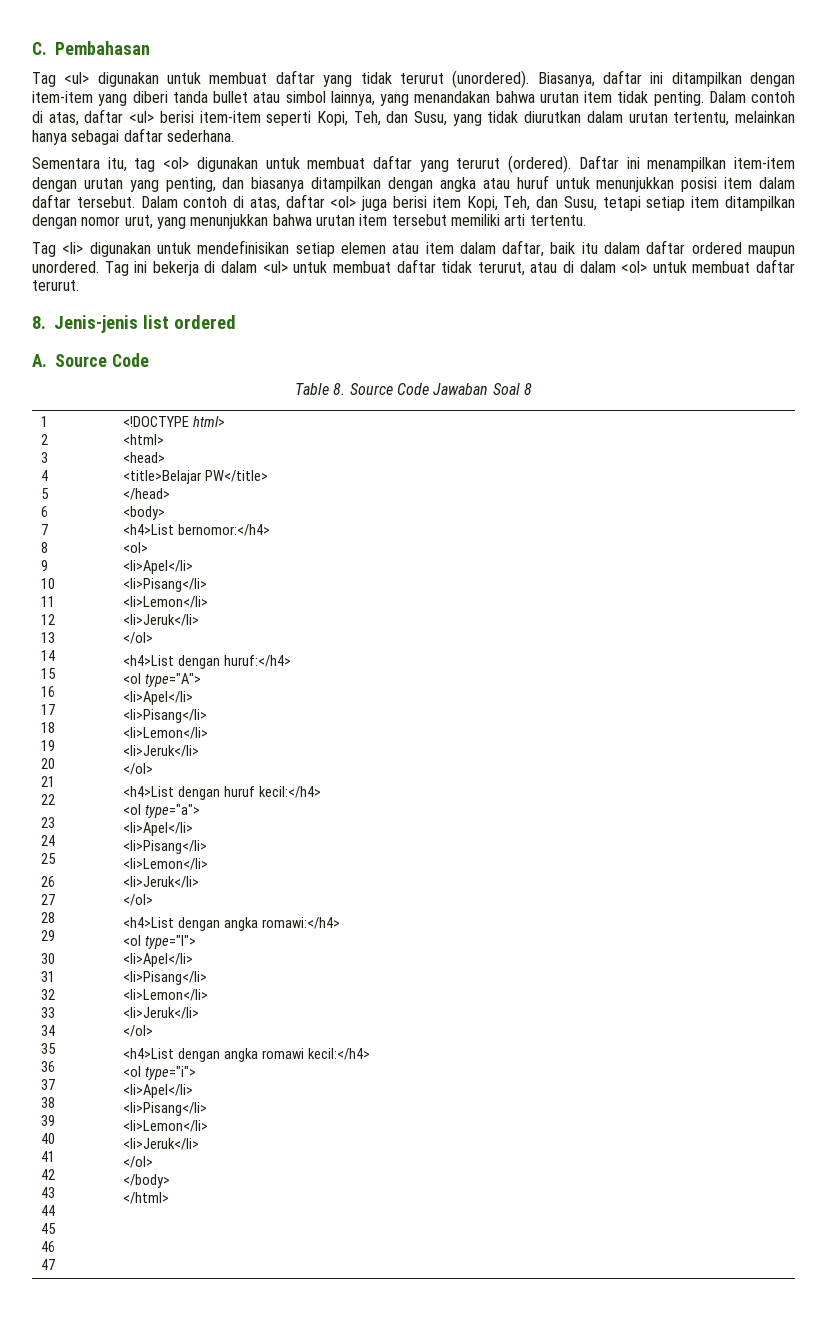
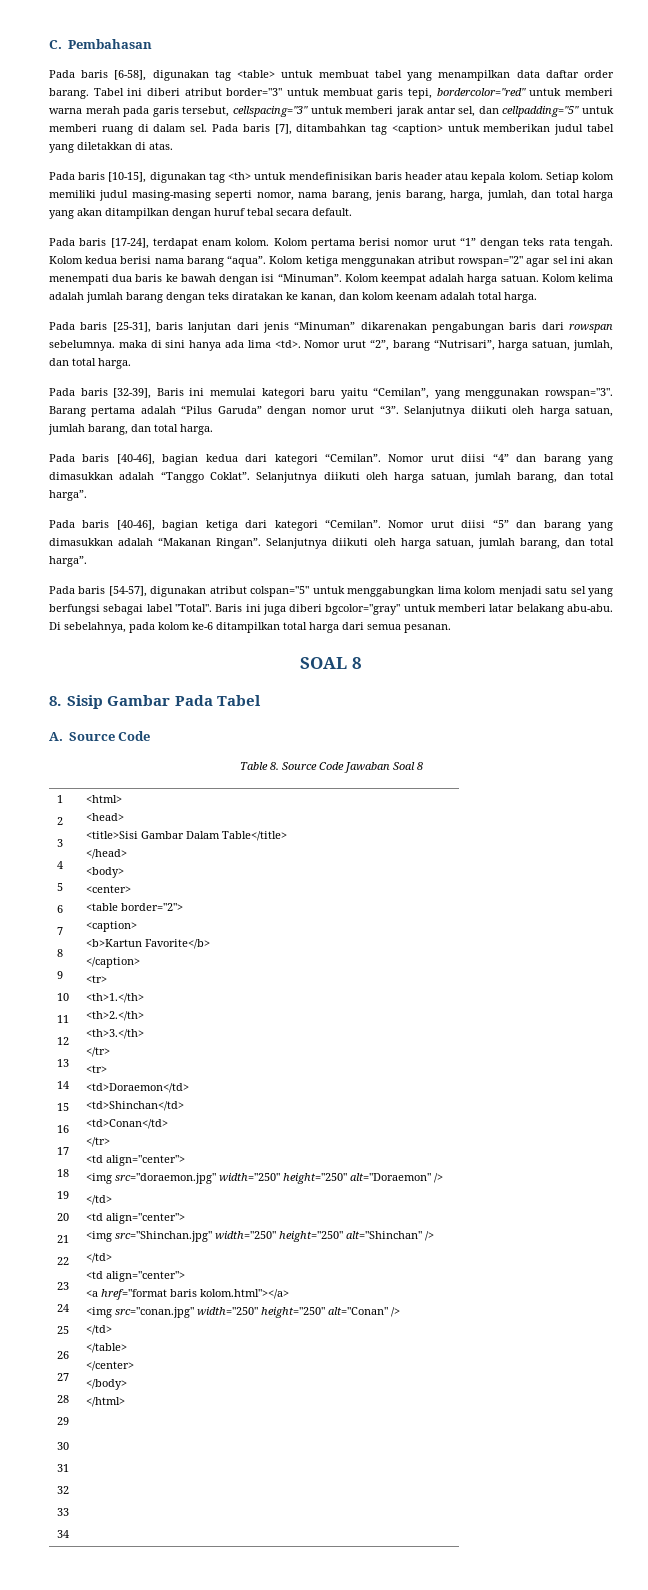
[32,70,795,88] [32,91,795,106] [32,109,795,126] [32,128,234,145] [32,155,795,173] [32,175,796,192] [32,194,796,211] [32,214,586,229] [32,240,795,257] [32,259,795,276] [32,280,79,291] [32,315,236,333] Tag <ul> digunakan untuk membuat daftar yang tidak terurut (unordered). Biasanya, daftar ini ditampilkan dengan item-item yang diberi tanda bullet atau simbol lainnya, yang menandakan bahwa urutan item tidak penting. Dalam contoh di atas, daftar <ul> berisi item-item seperti Kopi, Teh, dan Susu, yang tidak diurutkan dalam urutan tertentu, melainkan hanya sebagai daftar sederhana. // Sementara itu, tag <ol> digunakan untuk membuat daftar yang terurut (ordered). Daftar ini menampilkan item-item dengan urutan yang penting, dan biasanya ditampilkan dengan angka atau huruf untuk menunjukkan posisi item dalam daftar tersebut. Dalam contoh di atas, daftar <ol> juga berisi item Kopi, Teh, dan Susu, tetapi setiap item ditampilkan dengan nomor urut, yang menunjukkan bahwa urutan item tersebut memiliki arti tertentu. // Tag <li> digunakan untuk mendefinisikan setiap elemen atau item dalam daftar, baik itu dalam daftar ordered maupun unordered. Tag ini bekerja di dalam <ul> untuk membuat daftar tidak terurut, atau di dalam <ol> untuk membuat daftar terurut. // 8. Jenis-jenis list ordered -> [49,70,614,81] [49,88,614,99] [49,106,615,117] [49,124,614,135] [49,142,173,153] [49,172,614,183] [49,190,613,201] [49,208,352,219] [49,237,613,249] [49,255,613,267] [49,273,613,285] [49,292,537,303] [49,321,613,333] [49,339,613,351] [49,358,131,369] [49,387,613,399] [49,405,613,417] [48,424,213,435] [49,453,614,465] [49,471,614,483] [49,490,87,501] [49,519,614,531] [49,537,614,549] [49,556,87,567] [49,586,613,597] [49,604,614,615] [49,622,451,633] [300,657,362,669] [49,695,261,709] Pada baris [6-58], digunakan tag <table> untuk membuat tabel yang menampilkan data daftar order barang. Tabel ini diberi atribut border="3" untuk membuat garis tepi, bordercolor="red" untuk memberi warna merah pada garis tersebut, cellspacing="3" untuk memberi jarak antar sel, dan cellpadding="5" untuk memberi ruang di dalam sel. Pada baris [7], ditambahkan tag <caption> untuk memberikan judul tabel yang diletakkan di atas. // Pada baris [10-15], digunakan tag <th> untuk mendefinisikan baris header atau kepala kolom. Setiap kolom memiliki judul masing-masing seperti nomor, nama barang, jenis barang, harga, jumlah, dan total harga yang akan ditampilkan dengan huruf tebal secara default. // Pada baris [17-24], terdapat enam kolom. Kolom pertama berisi nomor urut “1” dengan teks rata tengah. Kolom kedua berisi nama barang “aqua”. Kolom ketiga menggunakan atribut rowspan="2" agar sel ini akan menempati dua baris ke bawah dengan isi “Minuman”. Kolom keempat adalah harga satuan. Kolom kelima adalah jumlah barang dengan teks diratakan ke kanan, dan kolom keenam adalah total harga. // Pada baris [25-31], baris lanjutan dari jenis “Minuman” dikarenakan pengabungan baris dari rowspan sebelumnya. maka di sini hanya ada lima <td>. Nomor urut “2”, barang “Nutrisari”, harga satuan, jumlah, dan total harga. // Pada baris [32-39], Baris ini memulai kategori baru yaitu “Cemilan”, yang menggunakan rowspan="3". Barang pertama adalah “Pilus Garuda” dengan nomor urut “3”. Selanjutnya diikuti oleh harga satuan, jumlah barang, dan total harga. // Pada baris [40-46], bagian kedua dari kategori “Cemilan”. Nomor urut diisi “4” dan barang yang dimasukkan adalah “Tanggo Coklat”. Selanjutnya diikuti oleh harga satuan, jumlah barang, dan total harga”. // Pada baris [40-46], bagian ketiga dari kategori “Cemilan”. Nomor urut diisi “5” dan barang yang dimasukkan adalah “Makanan Ringan”. Selanjutnya diikuti oleh harga satuan, jumlah barang, dan total harga”. // Pada baris [54-57], digunakan atribut colspan="5" untuk menggabungkan lima kolom menjadi satu sel yang berfungsi sebagai label "Total". Baris ini juga diberi bgcolor="gray" untuk memberi latar belakang abu-abu. Di sebelahnya, pada kolom ke-6 ditampilkan total harga dari semua pesanan. // SOAL 8 // 8. Sisip Gambar Pada Tabel
[40,1043,56,1054] [40,1061,55,1072] [40,1079,55,1090] [40,1097,55,1108] [40,1115,55,1126] [40,1133,55,1144] [40,1151,55,1162] [40,1169,55,1180] [40,1187,55,1198] [40,1205,55,1216] [40,1223,56,1234] [40,1241,55,1252] [40,1259,55,1270] [122,416,225,427] [122,434,164,445] [122,452,165,463] [122,470,268,484] [122,488,170,500] [122,506,165,520] [122,524,270,536] [122,542,148,553] [122,560,193,574] [122,578,207,592] [122,596,208,608] [122,614,199,626] [122,632,153,644] [122,655,291,669] [122,673,201,687] [122,691,193,705] [122,709,207,723] [122,727,208,739] [122,745,199,757] [122,763,153,775] [122,786,321,800] [122,804,200,818] [122,822,193,836] [122,840,207,854] [122,858,208,870] [122,876,199,888] [122,894,153,906] [122,917,340,931] [122,935,196,949] [122,953,193,967] [122,971,207,985] [122,989,208,1001] [122,1007,199,1019] [122,1025,153,1037] [122,1048,370,1062] [122,1066,196,1080] [122,1084,193,1098] [122,1102,207,1116] [122,1120,208,1132] [122,1138,199,1150] [122,1156,153,1168] // 35 // 36 // 37 // 38 // 39 // 40 // 41 // 42 // 43 // 44 // 45 // 46 // 47 | <!DOCTYPE html> // <html> // <head> // <title>Belajar PW</title> // </head> // <body> // <h4>List bernomor:</h4> // <ol> // <li>Apel</li> // <li>Pisang</li> // <li>Lemon</li> // <li>Jeruk</li> // </ol> // <h4>List dengan huruf:</h4> // <ol type="A"> // <li>Apel</li> // <li>Pisang</li> // <li>Lemon</li> // <li>Jeruk</li> // </ol> // <h4>List dengan huruf kecil:</h4> // <ol type="a"> // <li>Apel</li> // <li>Pisang</li> // <li>Lemon</li> // <li>Jeruk</li> // </ol> // <h4>List dengan angka romawi:</h4> // <ol type="I"> // <li>Apel</li> // <li>Pisang</li> // <li>Lemon</li> // <li>Jeruk</li> // </ol> // <h4>List dengan angka romawi kecil:</h4> // <ol type="i"> // <li>Apel</li> // <li>Pisang</li> // <li>Lemon</li> // <li>Jeruk</li> // </ol> -> [86,795,123,803] [86,813,125,821] [86,831,288,841] [86,849,128,859] [86,867,125,878] [86,885,132,893] [86,903,184,911] [86,921,138,932] [86,939,211,949] [86,957,141,968] [86,975,108,983] [86,993,145,1003] [86,1011,145,1021] [86,1029,145,1039] [86,1047,111,1057] [86,1065,108,1073] [86,1083,190,1093] [86,1101,185,1111] [86,1119,169,1129] [86,1137,111,1147] [86,1155,186,1166] [86,1173,444,1184] [86,1195,113,1205] [86,1213,186,1224] [86,1231,435,1242] [86,1253,113,1263] [86,1271,186,1282] [86,1289,290,1300] [86,1307,401,1318] [86,1325,113,1335] [86,1343,128,1353] [86,1361,135,1371] | <html> // <head> // <title>Sisi Gambar Dalam Table</title> // </head> // <body> // <center> // <table border="2"> // <caption> // <b>Kartun Favorite</b> // </caption> // <tr> // <th>1.</th> // <th>2.</th> // <th>3.</th> // </tr> // <tr> // <td>Doraemon</td> // <td>Shinchan</td> // <td>Conan</td> // </tr> // <td align="center"> // <img src="doraemon.jpg" width="250" height="250" alt="Doraemon" /> // </td> // <td align="center"> // <img src="Shinchan.jpg" width="250" height="250" alt="Shinchan" /> // </td> // <td align="center"> // <a href="format baris kolom.html"></a> // <img src="conan.jpg" width="250" height="250" alt="Conan" /> // </td> // </table> // </center>

